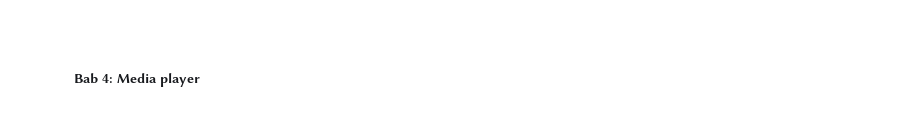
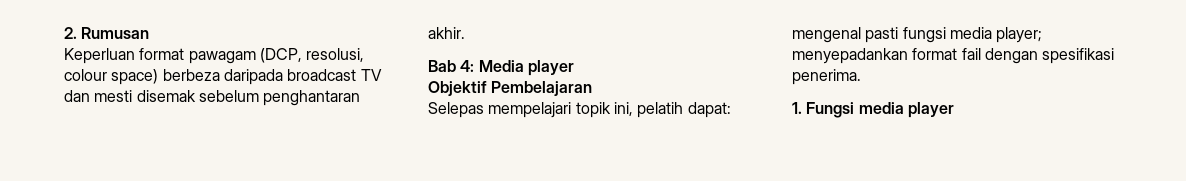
[74,73,157,84] Bab 4: Media -> [64,27,150,39] [64,48,365,64] [64,69,382,85] [64,90,361,106] [428,27,465,39] [428,60,574,76] [428,81,593,96] [428,102,731,118] [792,27,1043,43] [792,48,1115,64] [792,69,861,85] [792,102,904,118] 2. Rumusan // Keperluan format pawagam (DCP, resolusi, colour space) berbeza daripada broadcast TV dan mesti disemak sebelum penghantaran akhir. // Bab 4: Media player // Objektif Pembelajaran // Selepas mempelajari topik ini, pelatih dapat: mengenal pasti fungsi media player; menyepadankan format fail dengan spesifikasi penerima. // 1. Fungsi media

